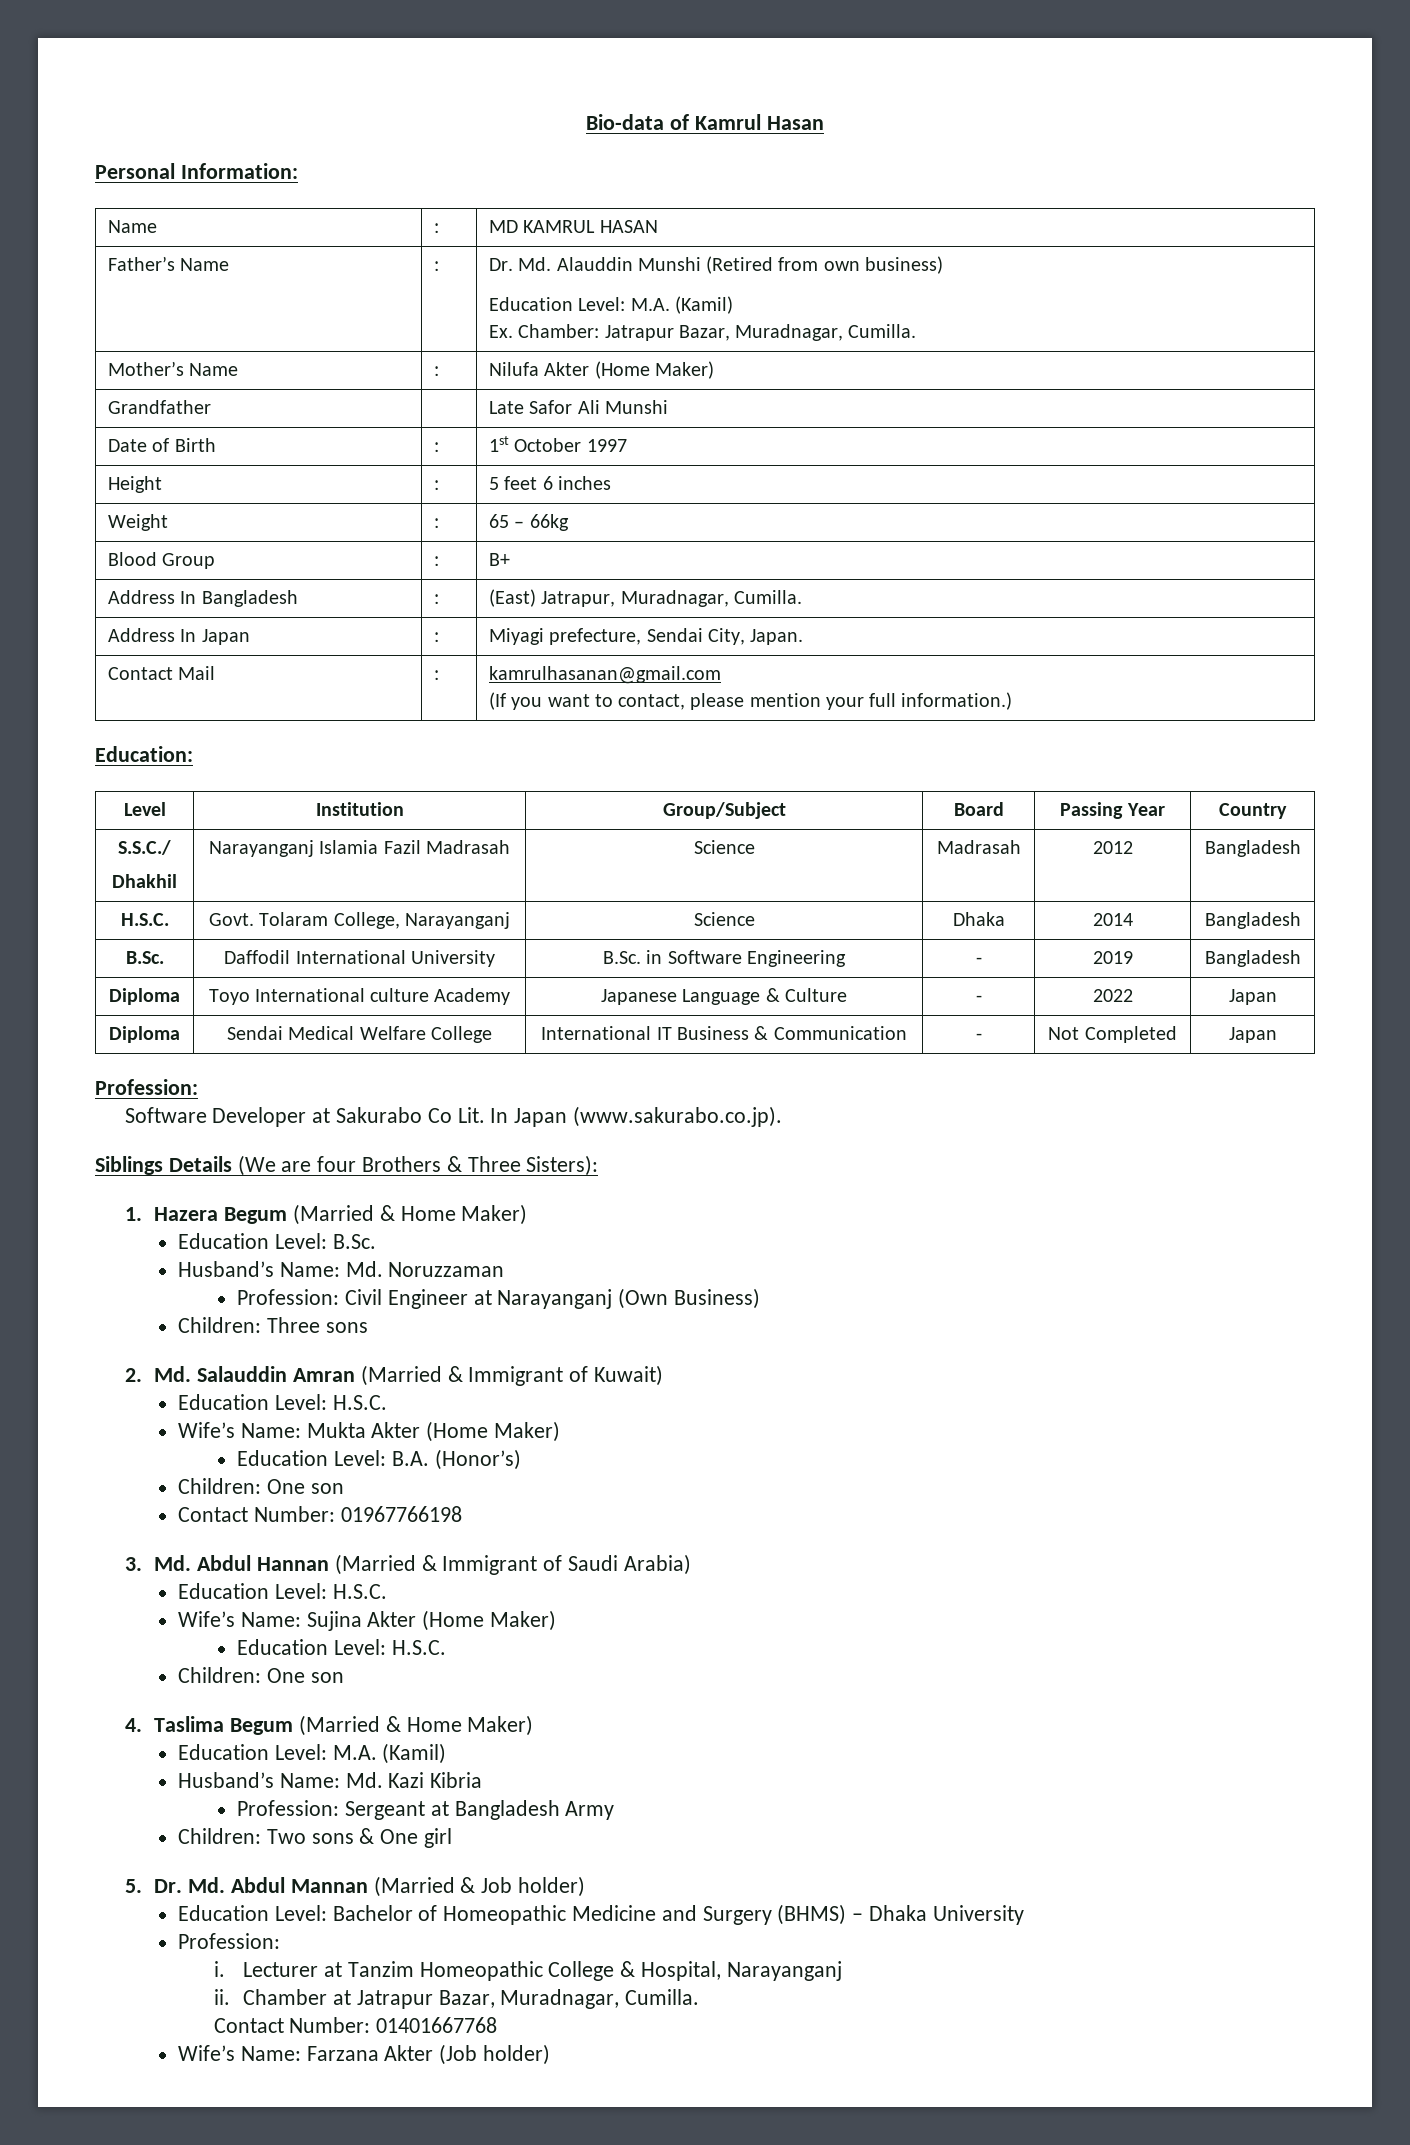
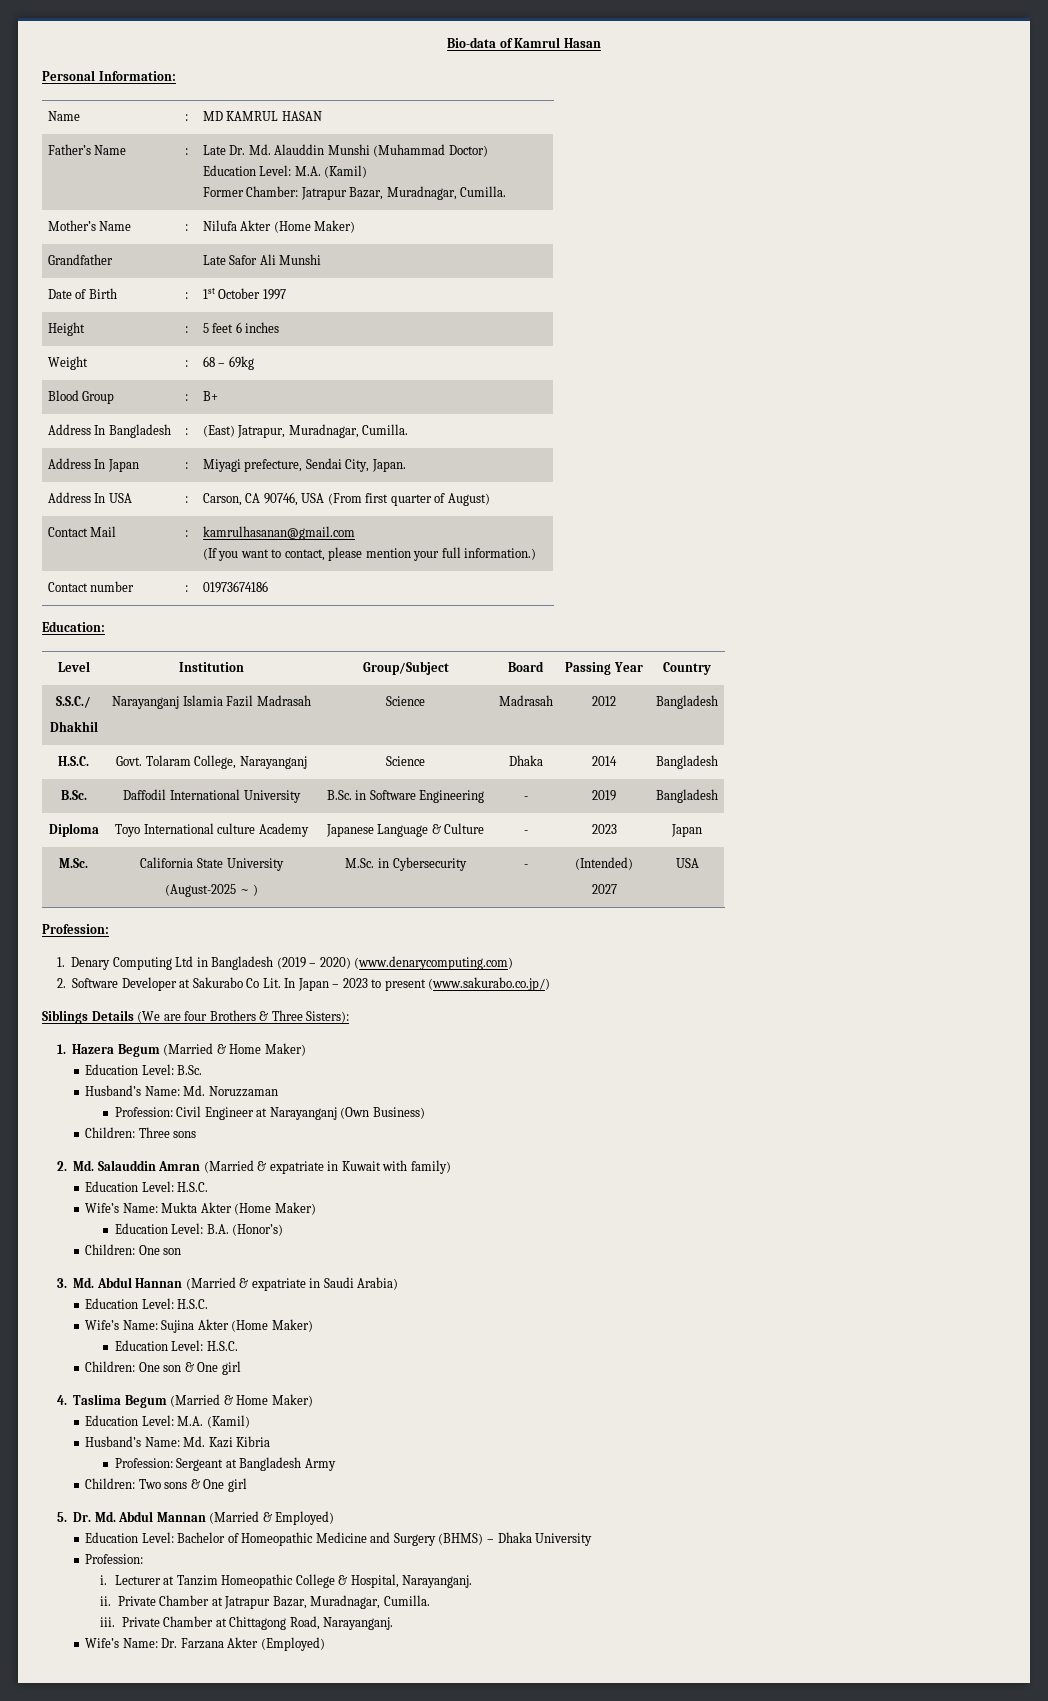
(440, 266) none -> [202,145,226,155] Late
[706,256,943,274] [489,296,733,314] [489,325,514,338] (Retired from own business) // Education Level: M.A. (Kamil) // Ex. -> [373,144,488,157] [202,165,368,178] [202,187,244,197] (Muhammad Doctor) // Education Level: M.A. (Kamil) // Former
[489,514,569,531] 65 – 66kg -> [202,356,254,370] 68 – 69kg
(804, 637) none -> [47,492,132,503] [184,496,188,503] [202,492,490,506] // Address In USA | : | Carson, CA 90746, USA (From first quarter of August)
(1013, 701) none -> [47,581,135,592] [184,585,188,592] [202,581,268,593] // Contact number | : | 01973674186
[1092,989,1133,1002] [1228,989,1277,1005] [109,1026,180,1043] [227,1026,492,1043] [541,1026,907,1040] [975,1033,982,1040] [1048,1026,1177,1043] [1228,1027,1277,1043] [95,1079,198,1095] 2022 | Japan // Diploma | Sendai Medical Welfare College | International IT Business & Communication | - | Not Completed | Japan // Profession: // -> [591,824,617,834] [671,824,702,837] [59,858,88,868] [140,857,284,871] [165,884,258,897] [345,857,467,871] [523,864,528,868] [575,857,633,870] [591,884,617,894] [675,858,699,868] [42,924,109,934] [56,956,514,970] [56,978,66,988] 2023 | Japan // M.Sc. | California State University // (August-2025 ~ ) | M.Sc. in Cybersecurity | - | (Intended) // 2027 | USA // Profession: // 1. Denary Computing Ltd in Bangladesh (2019 – 2020) (www.denarycomputing.com) // 2.
[573,1106,783,1127] (www.sakurabo.co.jp). -> [332,977,551,991] – 2023 to present (www.sakurabo.co.jp/)
[468,1365,663,1386] Immigrant of Kuwait) -> [269,1160,451,1174] expatriate in Kuwait with family)
[177,1506,462,1522] // Contact Number: 01967766198 -> (182, 1251) none
[442,1555,563,1575] Immigrant of -> [251,1278,321,1291] expatriate in
(344, 1677) none -> [184,1361,241,1375] & One girl
[481,1876,585,1897] Job holder) -> [275,1511,335,1525] Employed)
[726,1961,842,1981] Narayanganj -> [402,1575,473,1588] Narayanganj.
(230, 1997) none -> [117,1596,156,1606] Private
[213,2017,498,2033] [177,2045,301,2061] Contact Number: 01401667768 // Wife’s Name: -> [100,1616,394,1630] [85,1638,178,1648] iii. Private Chamber at Chittagong Road, Narayanganj. // Wife’s Name: Dr.
[439,2044,550,2065] (Job holder) -> [260,1637,325,1651] (Employed)

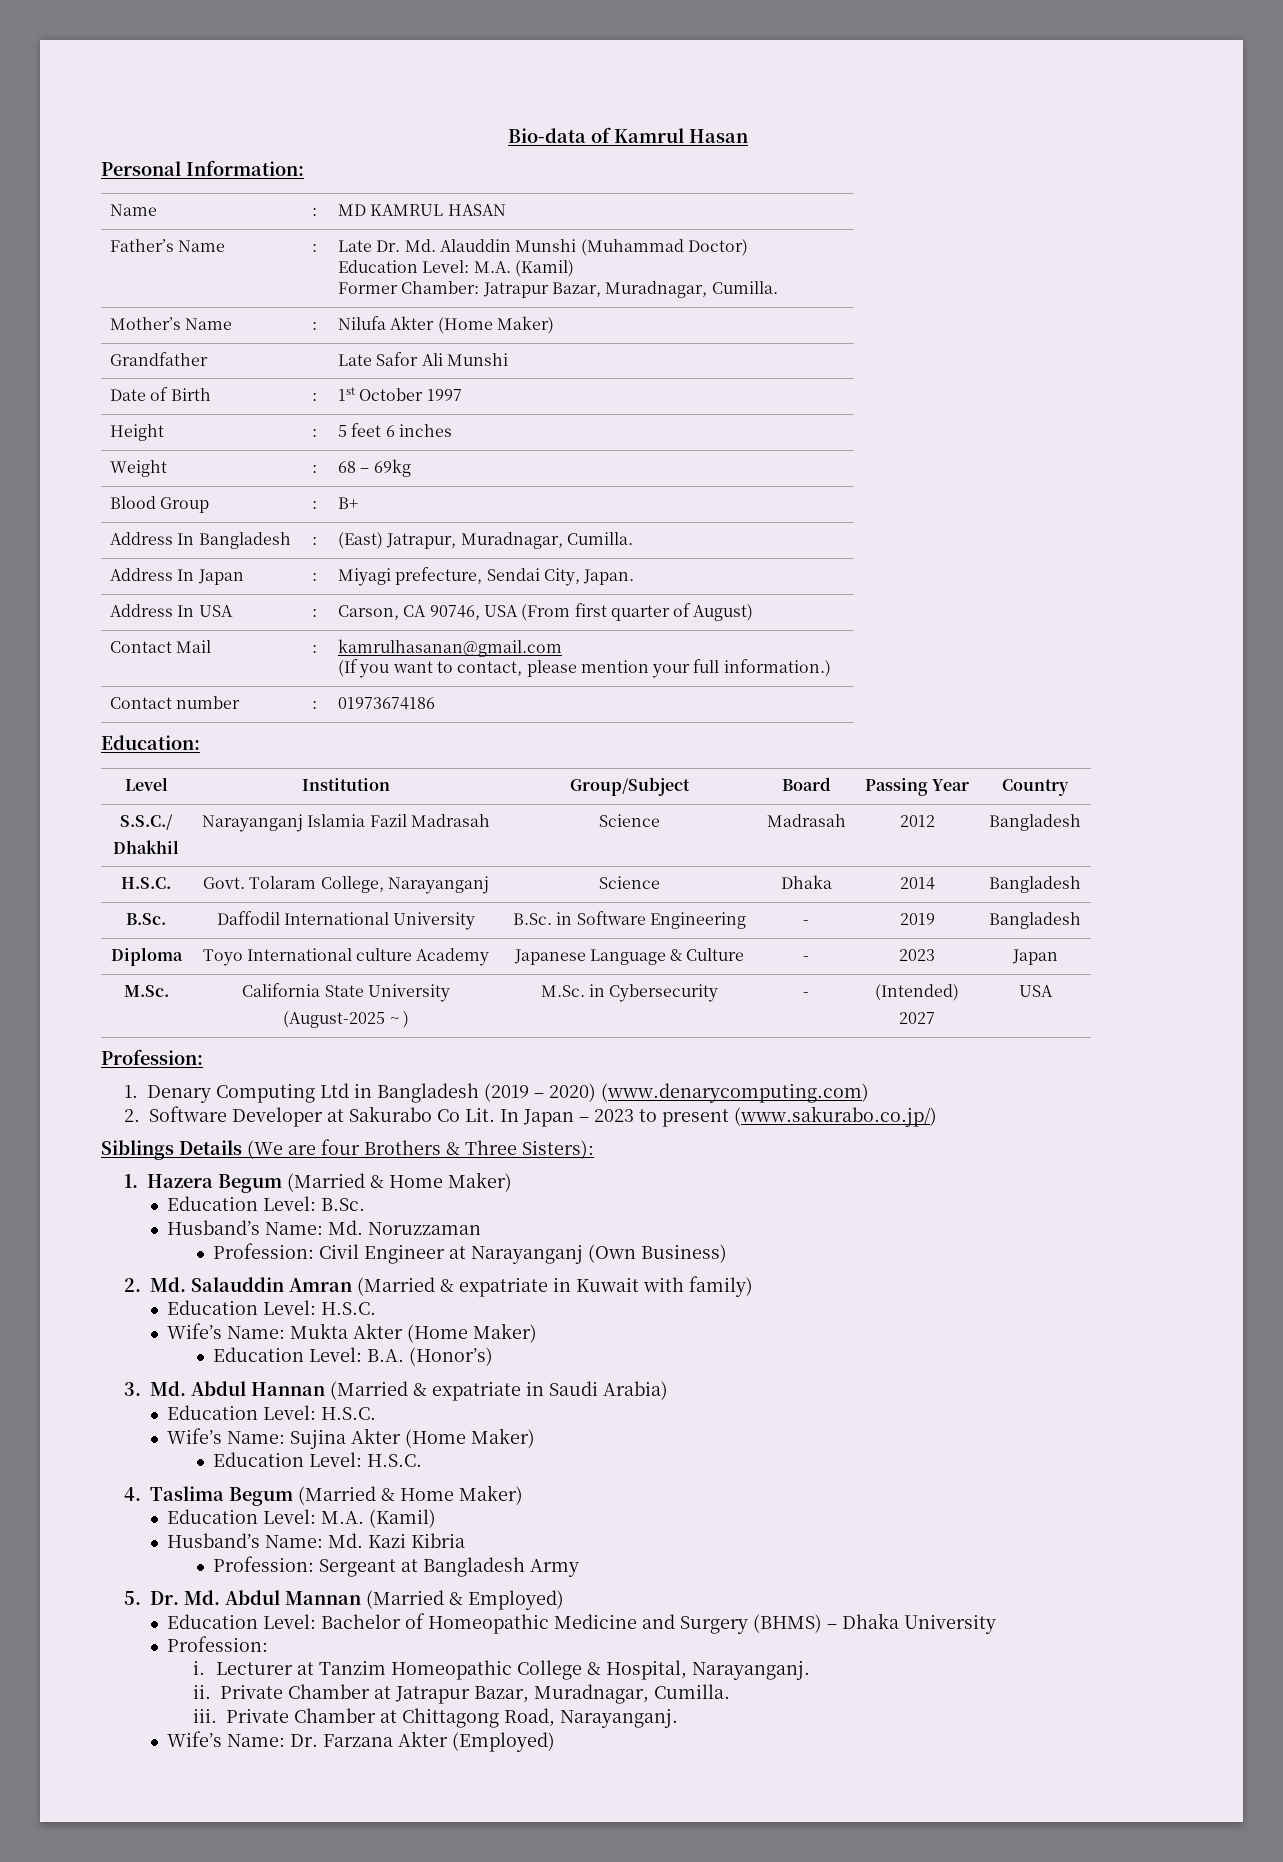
[85,1127,197,1138] // Children: Three sons -> (727, 1253) none
[85,1244,182,1255] // Children: One son -> (493, 1356) none
[85,1361,241,1375] // Children: One son & One girl -> (422, 1460) none
[85,1478,247,1492] // Children: Two sons & One girl -> (579, 1568) none

